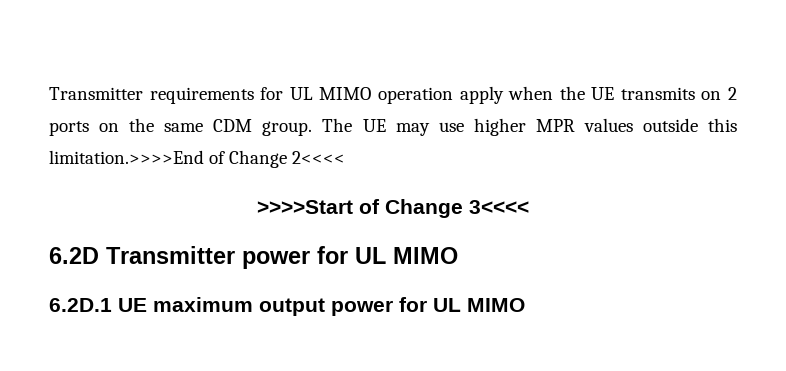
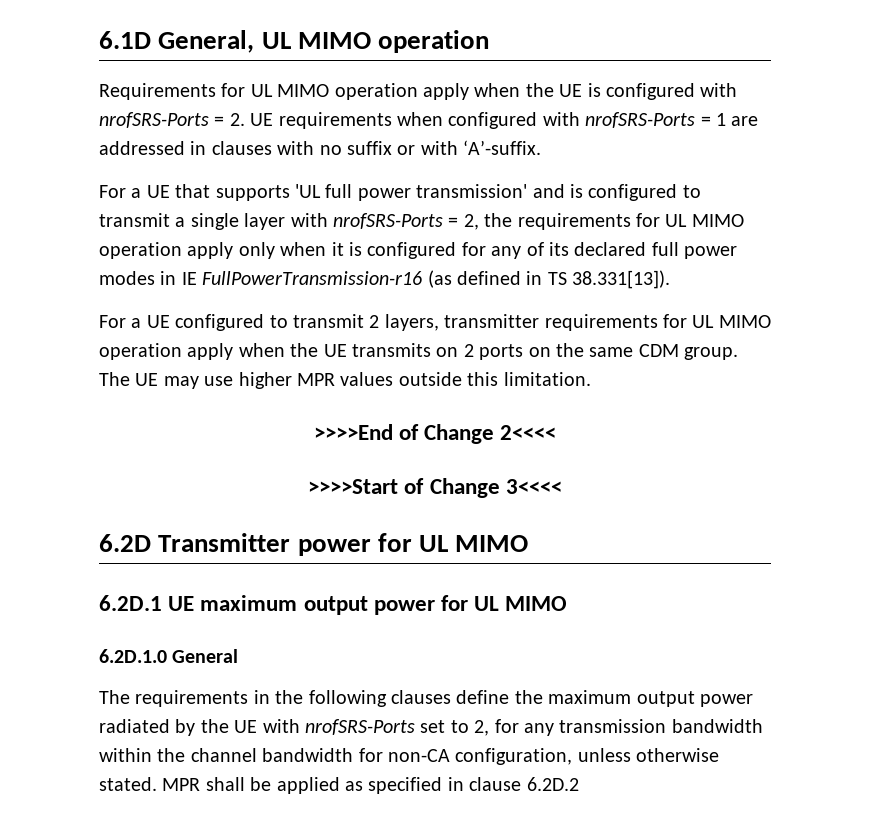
[49,87,143,100] Transmitter -> [99,30,490,53] [99,83,738,100] [99,112,759,129] [99,140,542,155] [99,184,701,201] [99,213,744,230] [99,242,738,259] [99,270,671,289] [99,314,540,331] 6.1D General, UL MIMO operation // Requirements for UL MIMO operation apply when the UE is configured with nrofSRS-Ports = 2. UE requirements when configured with nrofSRS-Ports = 1 are addressed in clauses with no suffix or with ‘A’-suffix. // For a UE that supports 'UL full power transmission' and is configured to transmit a single layer with nrofSRS-Ports = 2, the requirements for UL MIMO operation apply only when it is configured for any of its declared full power modes in IE FullPowerTransmission-r16 (as defined in TS 38.331[13]). // For a UE configured to transmit 2 layers, transmitter
[49,150,204,164] limitation.>>>>End -> [503,372,591,386] [313,424,393,440] limitation. // >>>>End
(525, 305) none -> [99,649,239,663] [99,690,753,707] [99,719,763,736] [99,748,720,765] [99,777,579,794] // 6.2D.1.0 General // The requirements in the following clauses define the maximum output power radiated by the UE with nrofSRS-Ports set to 2, for any transmission bandwidth within the channel bandwidth for non-CA configuration, unless otherwise stated. MPR shall be applied as specified in clause 6.2D.2

